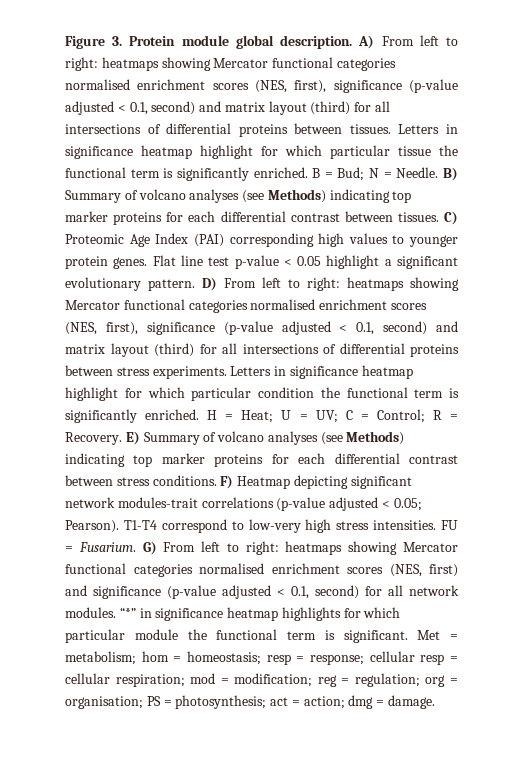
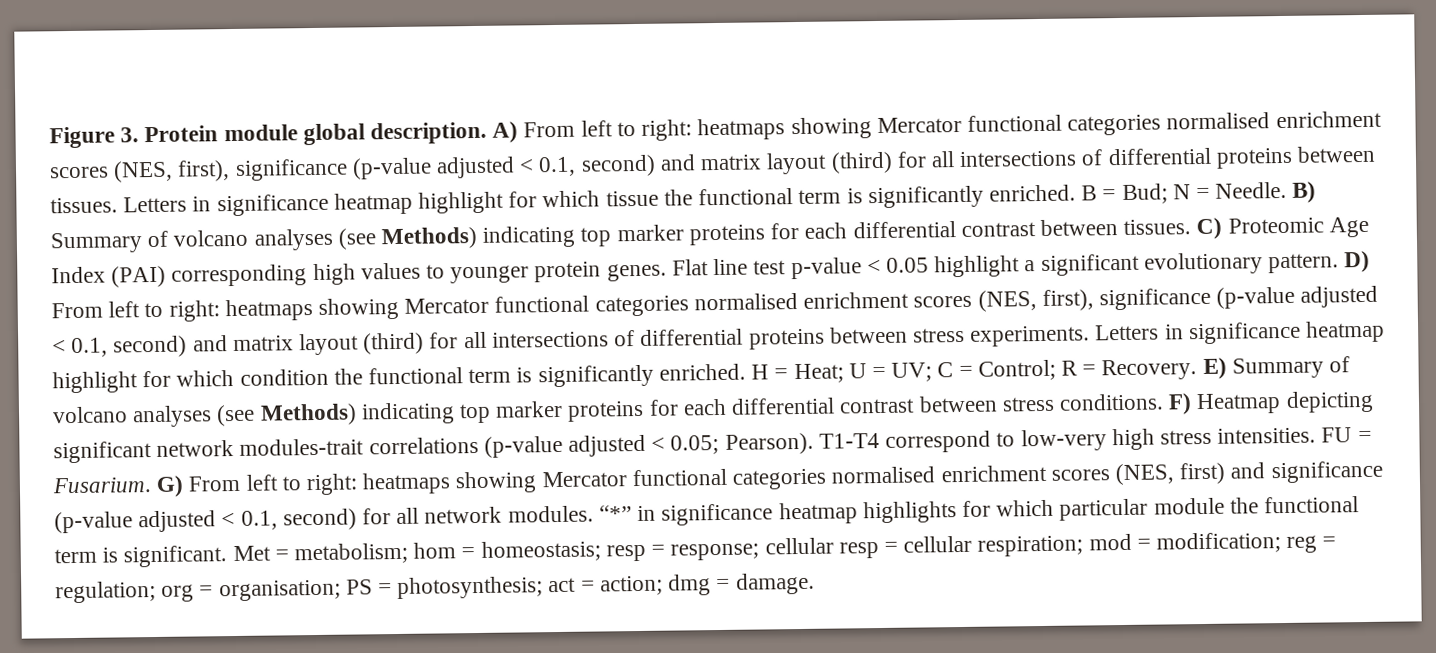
[330,145,390,159] particular -> (601, 199) none
[191,387,252,401] particular -> (235, 378) none

